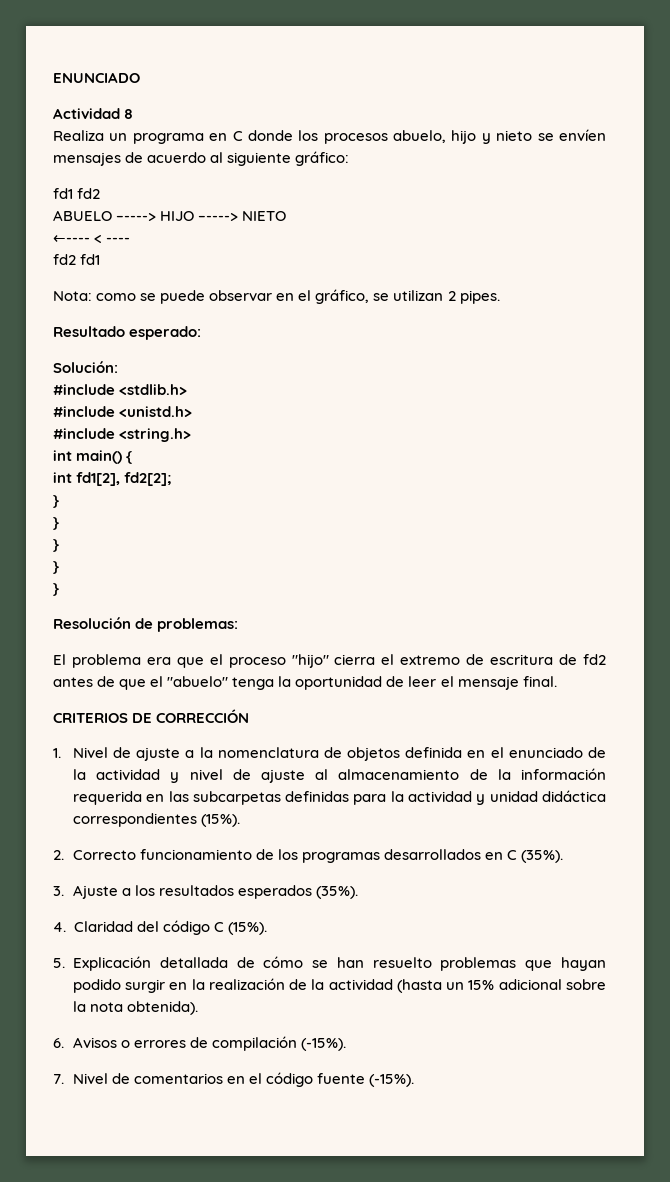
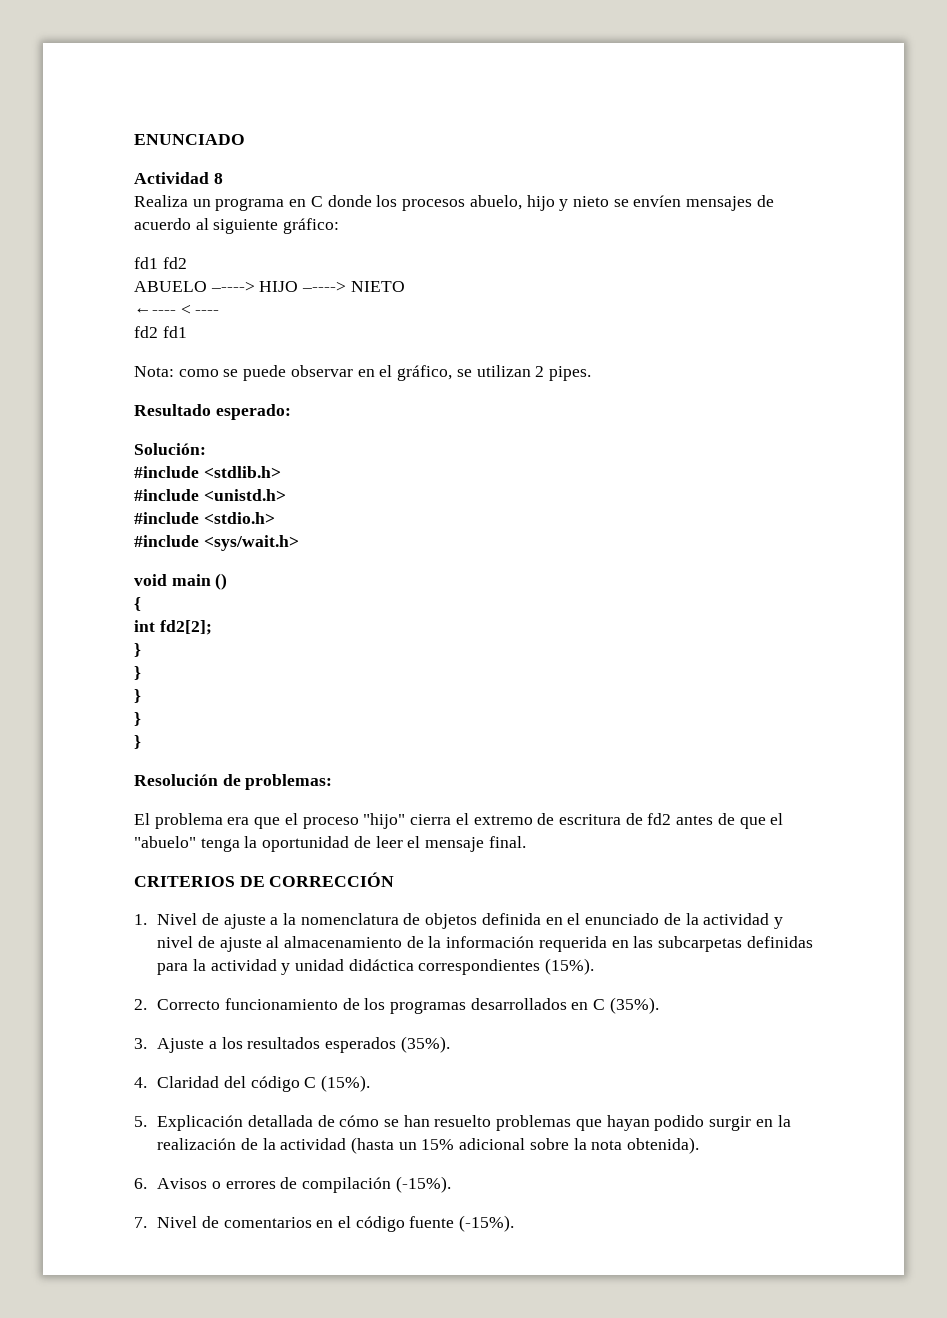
[119,428,192,442] [53,450,123,464] <string.h> // int main() -> [203,512,275,524] [134,535,299,551] [134,573,228,590] <stdio.h> // #include <sys/wait.h> // void main () //
[76,472,121,486] fd1[2], -> (155, 626) none

